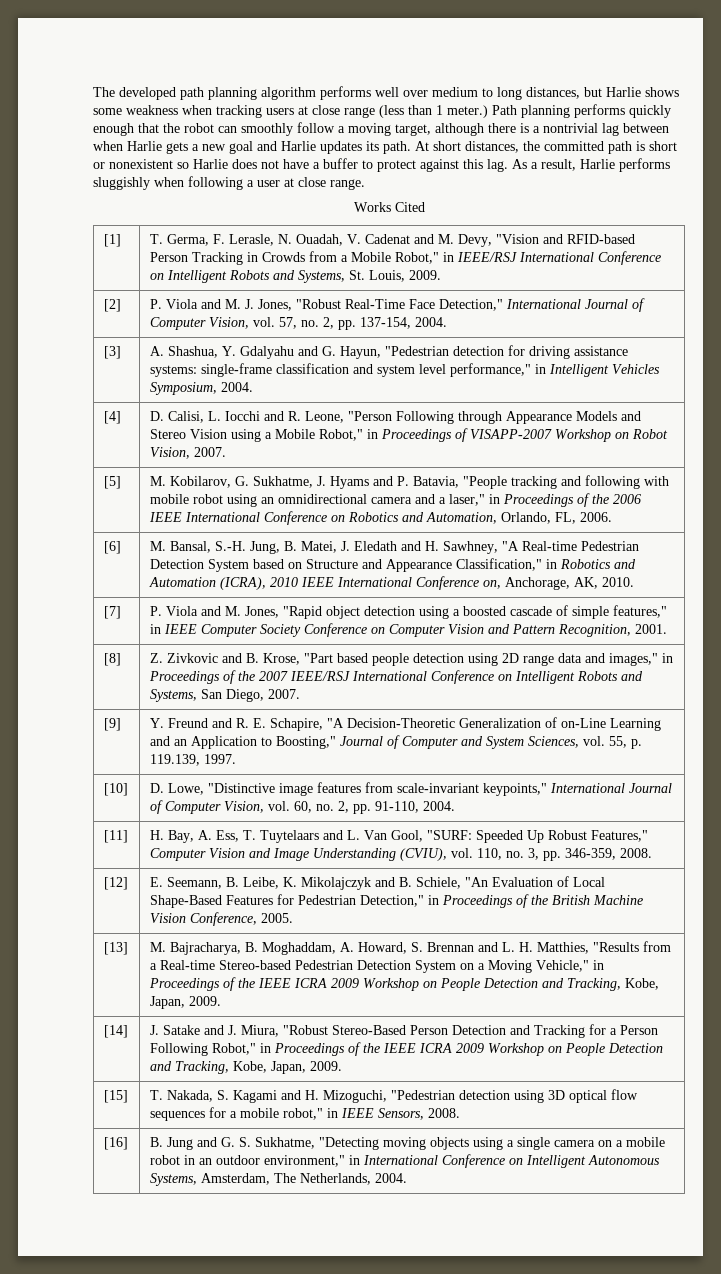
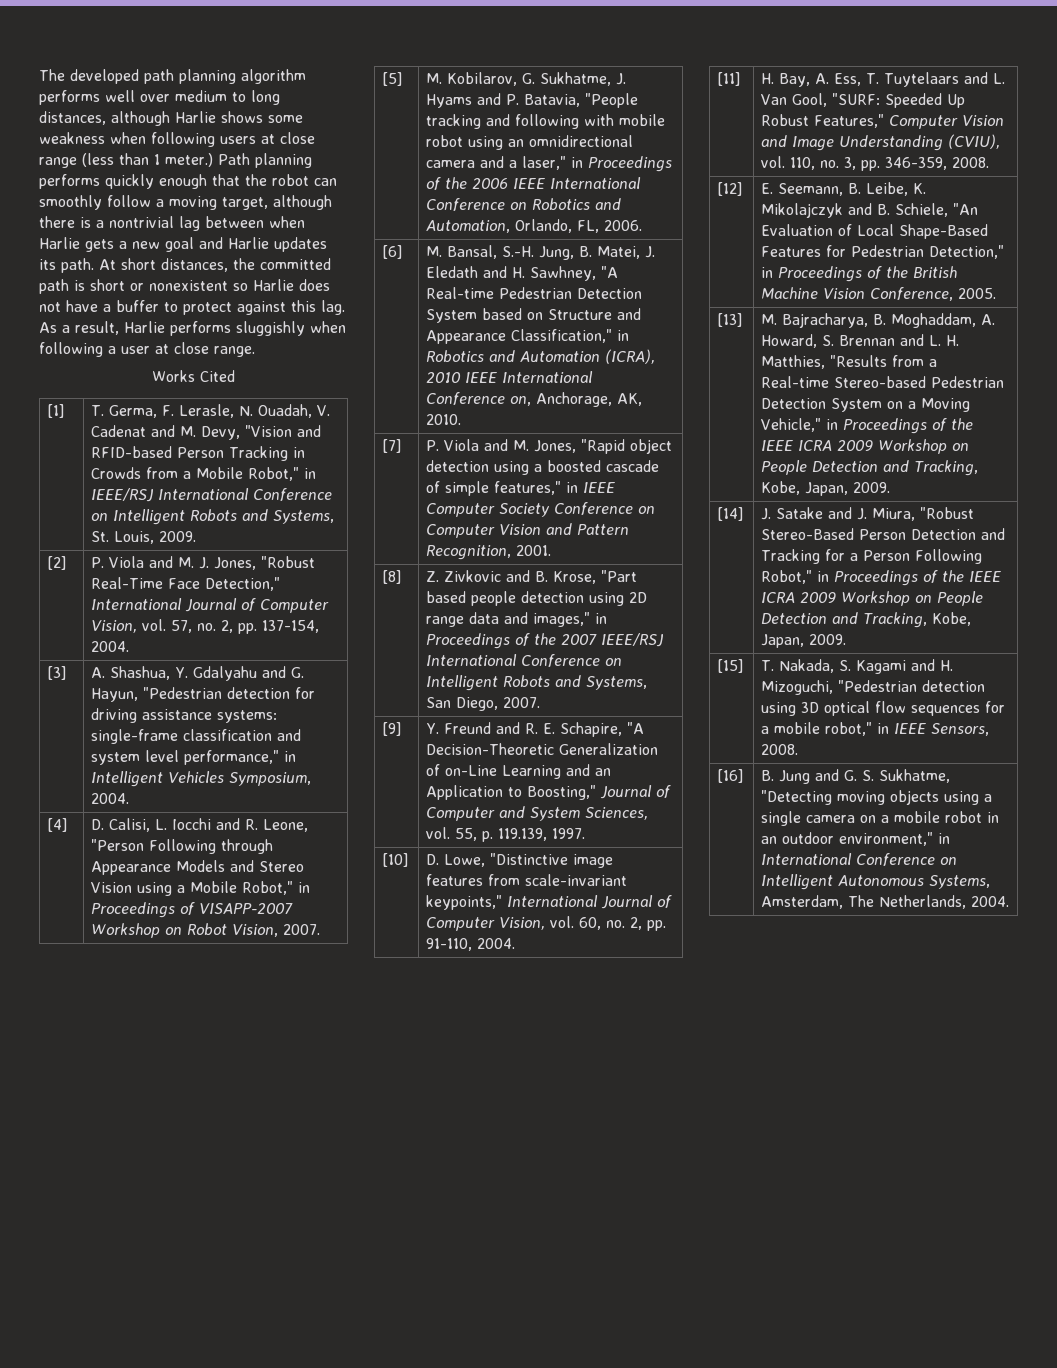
[584,87,602,97] but -> [111,111,170,126] although
[216,105,262,118] tracking -> [151,132,215,147] following

